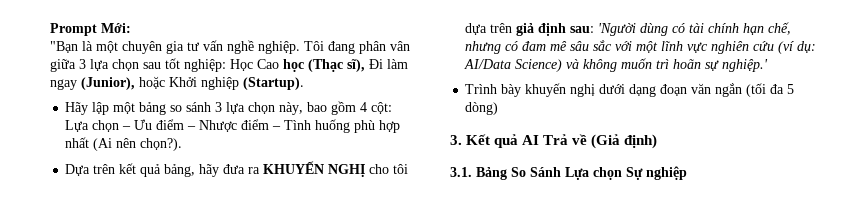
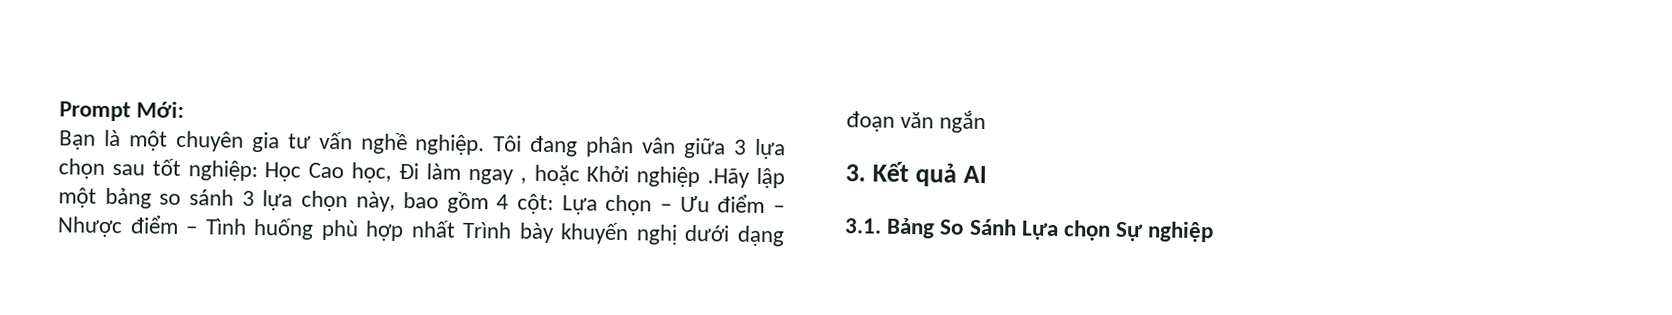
[50,41,78,53] "Bạn -> [59,130,96,150] Bạn
[283,59,365,72] học (Thạc sĩ), -> [351,162,393,183] học,
[81,77,135,90] (Junior), -> [519,177,527,184] ,
[243,77,304,90] [65,102,89,115] (Startup). // Hãy -> [707,168,751,188] .Hãy
[93,138,183,151] [65,161,409,177] [465,22,792,36] [465,40,817,54] [464,58,769,72] (Ai nên chọn?). // Dựa trên kết quả bảng, hãy đưa ra KHUYẾN NGHỊ cho tôi dựa trên giả định sau: 'Người dùng có tài chính hạn chế, nhưng có đam mê sâu sắc với một lĩnh vực nghiên cứu (ví dụ: AI/Data Science) và không muốn trì hoãn sự nghiệp.' // -> (456, 229) none
[746,83,795,97] [465,102,499,115] (tối đa 5 dòng) -> (987, 122) none
[543,134,658,149] Trả về (Giả định) -> (988, 174) none

